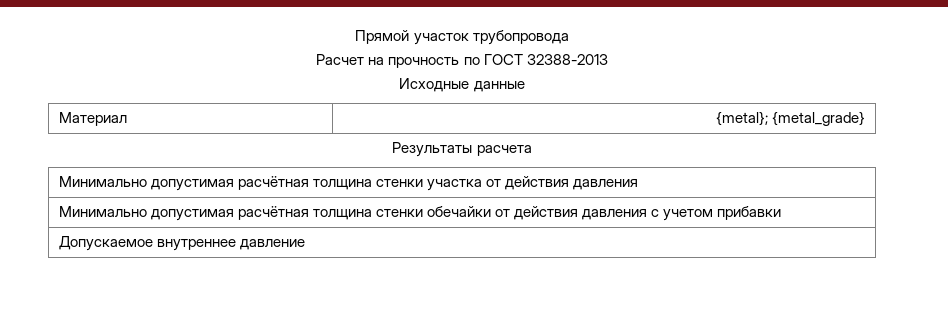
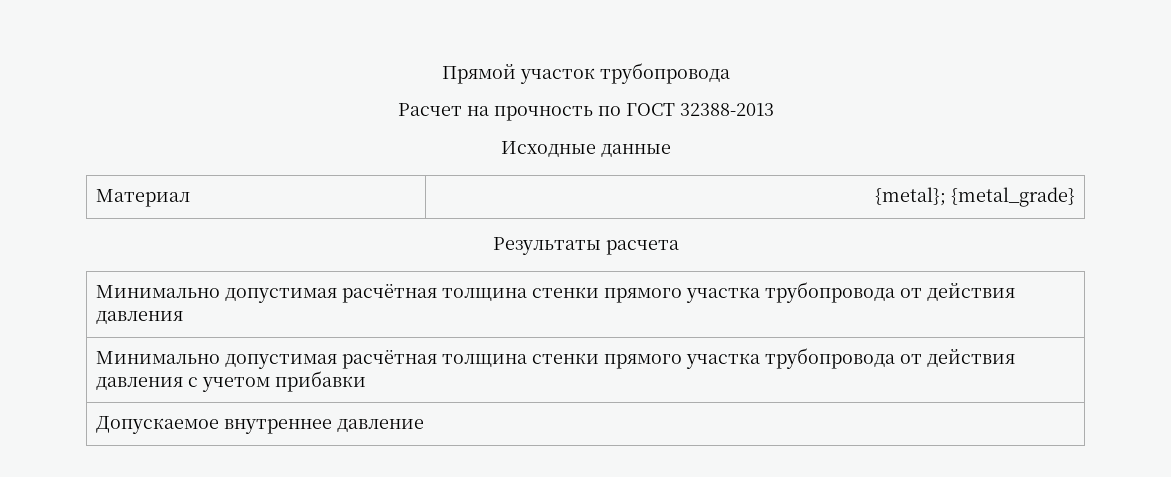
[427,179,483,191] участка -> [603,282,895,303] прямого участка трубопровода
[427,206,492,217] обечайки -> [603,348,895,369] прямого участка трубопровода

